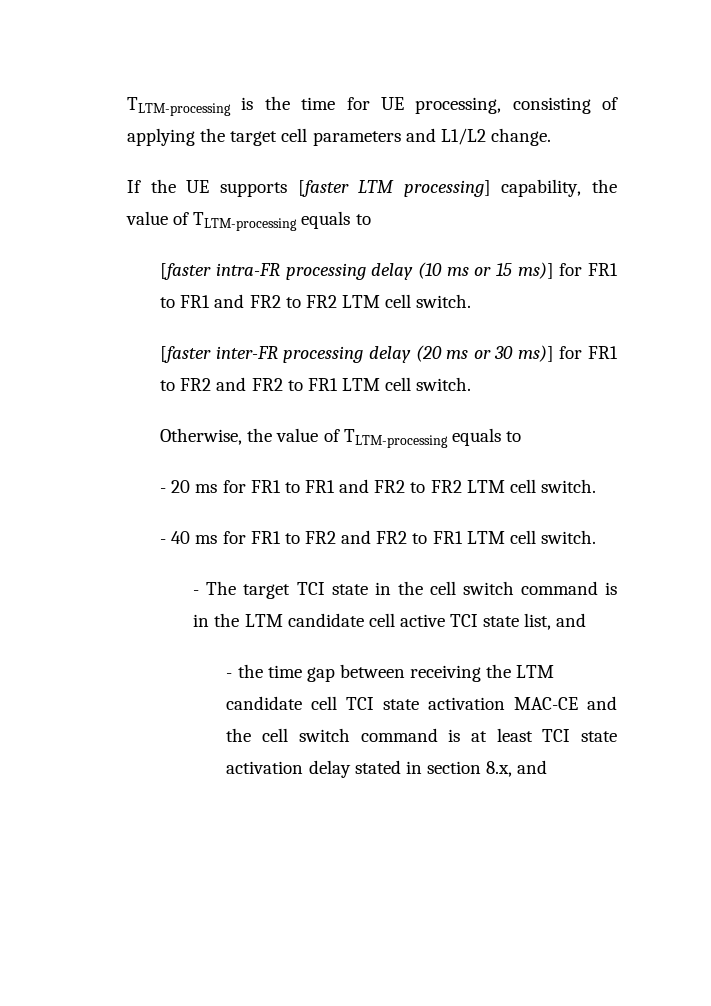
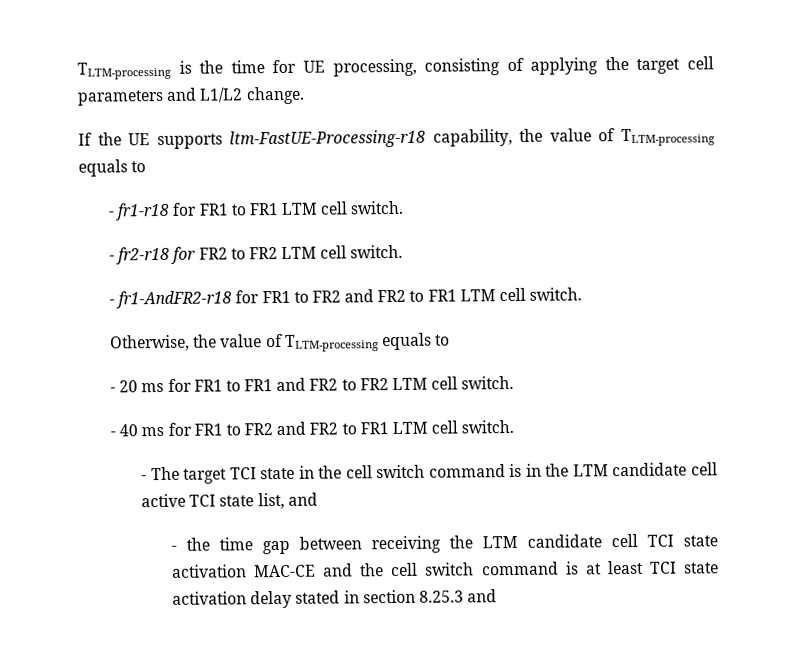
[297,180,491,197] [faster LTM processing] -> [229,129,427,149] ltm-FastUE-Processing-r18
[160,262,619,280] [160,294,472,308] [160,345,554,363] [faster intra-FR processing delay (10 ms or 15 ms)] for FR1 to FR1 and FR2 to FR2 LTM cell switch. // [faster inter-FR processing delay (20 ms or 30 ms)] -> [108,200,405,221] [108,244,404,265] [108,290,233,309] - fr1-r18 for FR1 to FR1 LTM cell switch. // - fr2-r18 for FR2 to FR2 LTM cell switch. // - fr1-AndFR2-r18
[486,761,513,777] 8.x, -> [418,590,464,603] 8.25.3

